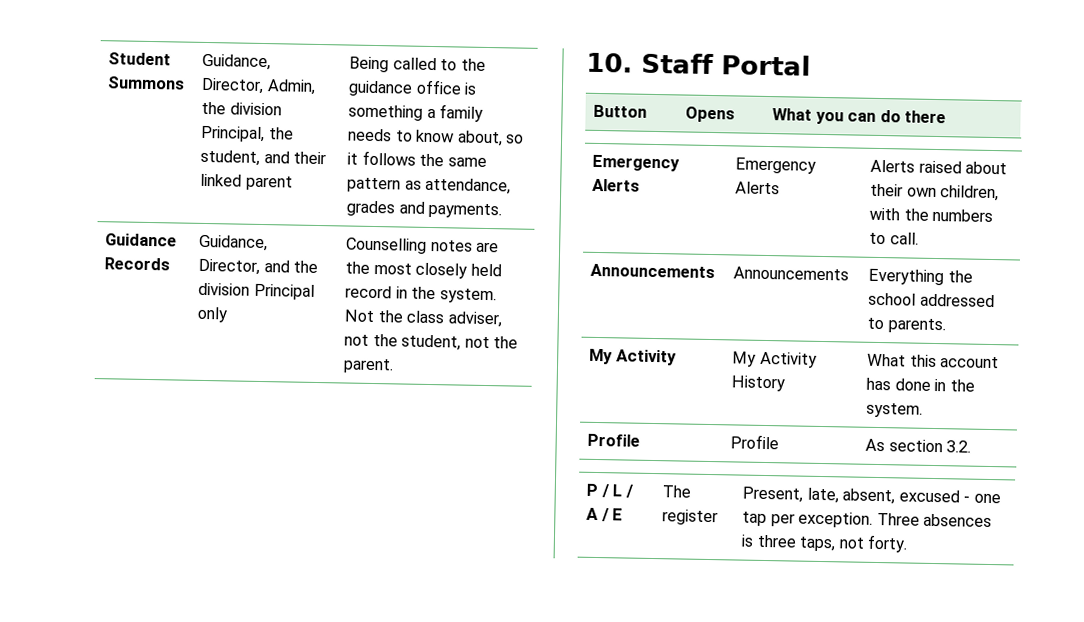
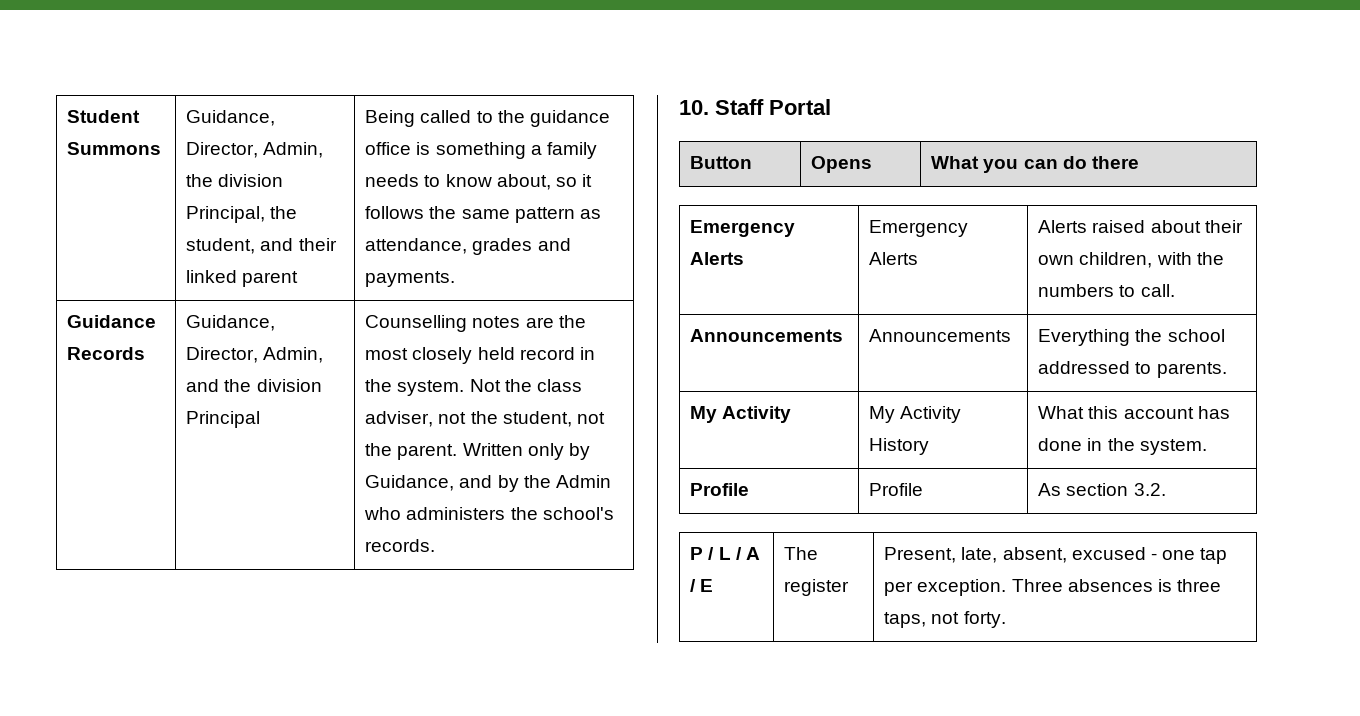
(261, 266) none -> [263,347,324,363] Admin,
[197,306,229,323] only -> (261, 419) none
(395, 366) none -> [462,443,590,460] [365,475,611,492] [364,507,614,520] [365,539,436,552] Written only by Guidance, and by the Admin who administers the school's records.

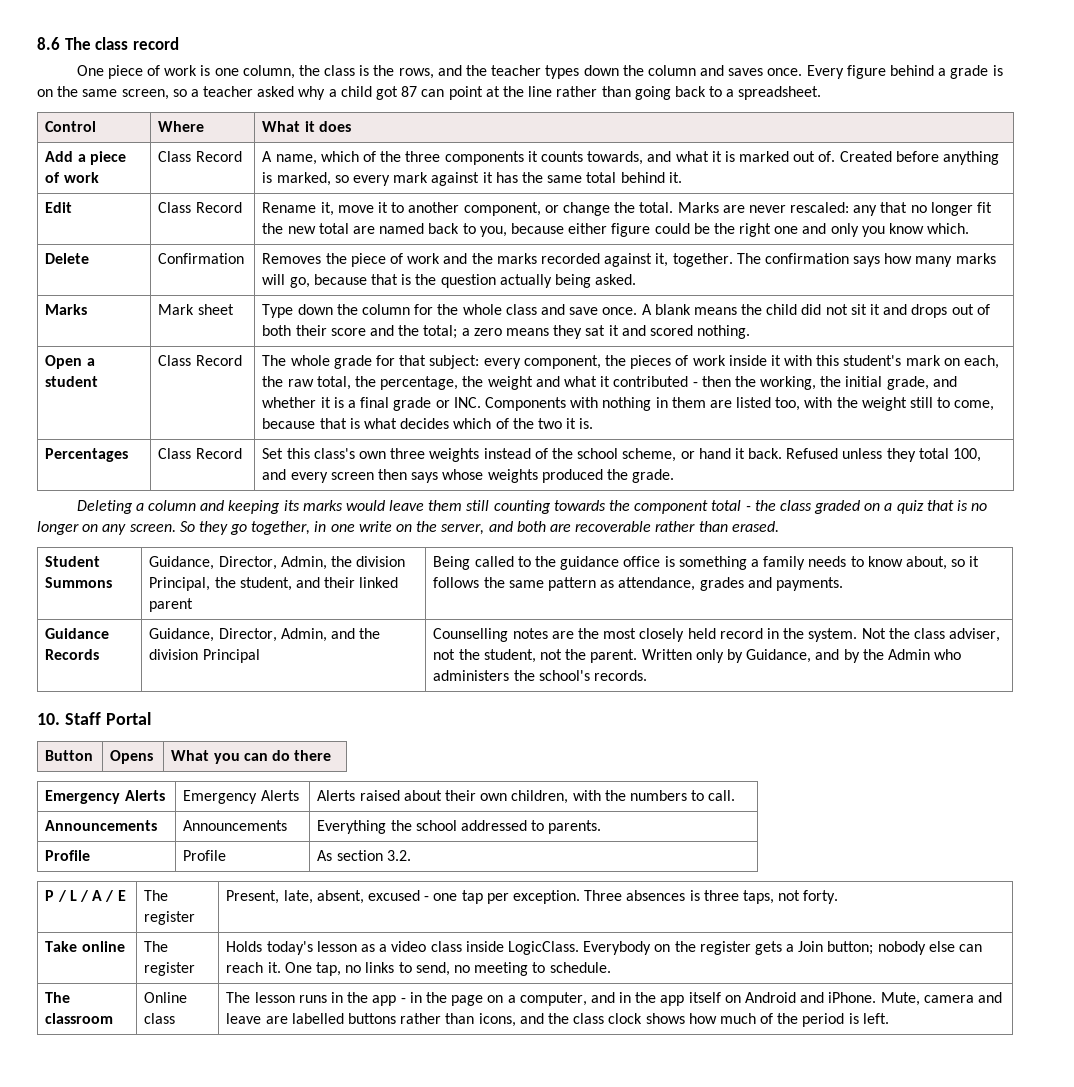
(67, 116) none -> [37,37,179,50] [76,65,1003,79] [37,86,822,100] [45,121,97,132] [158,121,205,132] [262,121,351,132] [45,151,126,165] [45,172,99,183] [158,151,242,162] [262,151,999,165] [262,172,682,186] [45,202,73,213] [158,202,242,213] [262,202,992,216] [262,223,970,237] [45,253,90,264] [158,253,245,264] [262,253,996,267] [262,274,637,288] [45,304,88,315] [158,304,234,315] [262,304,990,318] [262,325,751,339] [45,355,95,369] [45,376,99,387] [158,355,242,366] [262,355,999,369] [262,376,957,390] [262,397,995,411] [262,418,594,429] [45,448,129,462] [158,448,242,459] [262,448,981,462] [262,469,675,483] [76,500,988,514] [37,521,779,535] 8.6 The class record // One piece of work is one column, the class is the rows, and the teacher types down the column and saves once. Every figure behind a grade is on the same screen, so a teacher asked why a child got 87 can point at the line rather than going back to a spreadsheet. // Control | Where | What it does // Add a piece of work | Class Record | A name, which of the three components it counts towards, and what it is marked out of. Created before anything is marked, so every mark against it has the same total behind it. // Edit | Class Record | Rename it, move it to another component, or change the total. Marks are never rescaled: any that no longer fit the new total are named back to you, because either figure could be the right one and only you know which. // Delete | Confirmation | Removes the piece of work and the marks recorded against it, together. The confirmation says how many marks will go, because that is the question actually being asked. // Marks | Mark sheet | Type down the column for the whole class and save once. A blank means the child did not sit it and drops out of both their score and the total; a zero means they sat it and scored nothing. // Open a student | Class Record | The whole grade for that subject: every component, the pieces of work inside it with this student's mark on each, the raw total, the percentage, the weight and what it contributed - then the working, the initial grade, and whether it is a final grade or INC. Components with nothing in them are listed too, with the weight still to come, because that is what decides which of the two it is. // Percentages | Class Record | Set this class's own three weights instead of the school scheme, or hand it back. Refused unless they total 100, and every screen then says whose weights produced the grade. // Deleting a column and keeping its marks would leave them still counting towards the component total - the class graded on a quiz that is no longer on any screen. So they go together, in one write on the server, and both are recoverable rather than erased. //
[690,406,792,423] [869,406,962,423] [869,438,930,455] [1038,406,1230,419] [1038,438,1207,455] // My Activity | My Activity History | What this account has done in the system. -> (602, 827) none
(1006, 619) none -> [45,941,125,952] [144,941,169,952] [144,962,196,976] [226,941,982,955] [226,962,611,976] [45,992,71,1003] [45,1013,114,1024] [144,992,188,1003] [144,1013,176,1024] [226,992,1002,1006] [226,1013,889,1027] // Take online | The register | Holds today's lesson as a video class inside LogicClass. Everybody on the register gets a Join button; nobody else can reach it. One tap, no links to send, no meeting to schedule. // The classroom | Online class | The lesson runs in the app - in the page on a computer, and in the app itself on Android and iPhone. Mute, camera and leave are labelled buttons rather than icons, and the class clock shows how much of the period is left.

